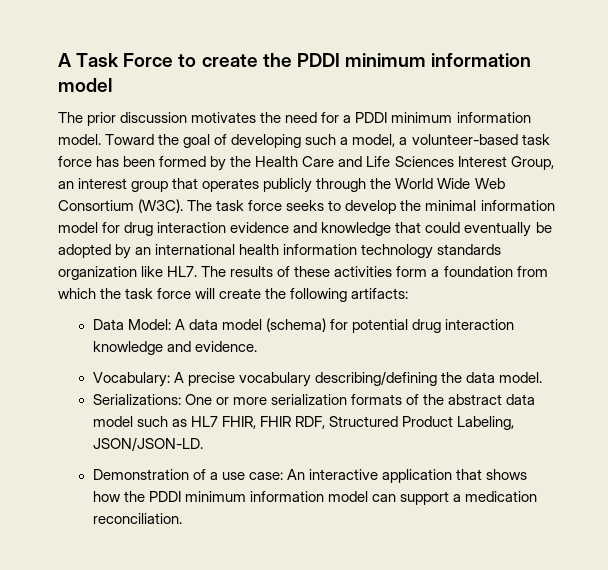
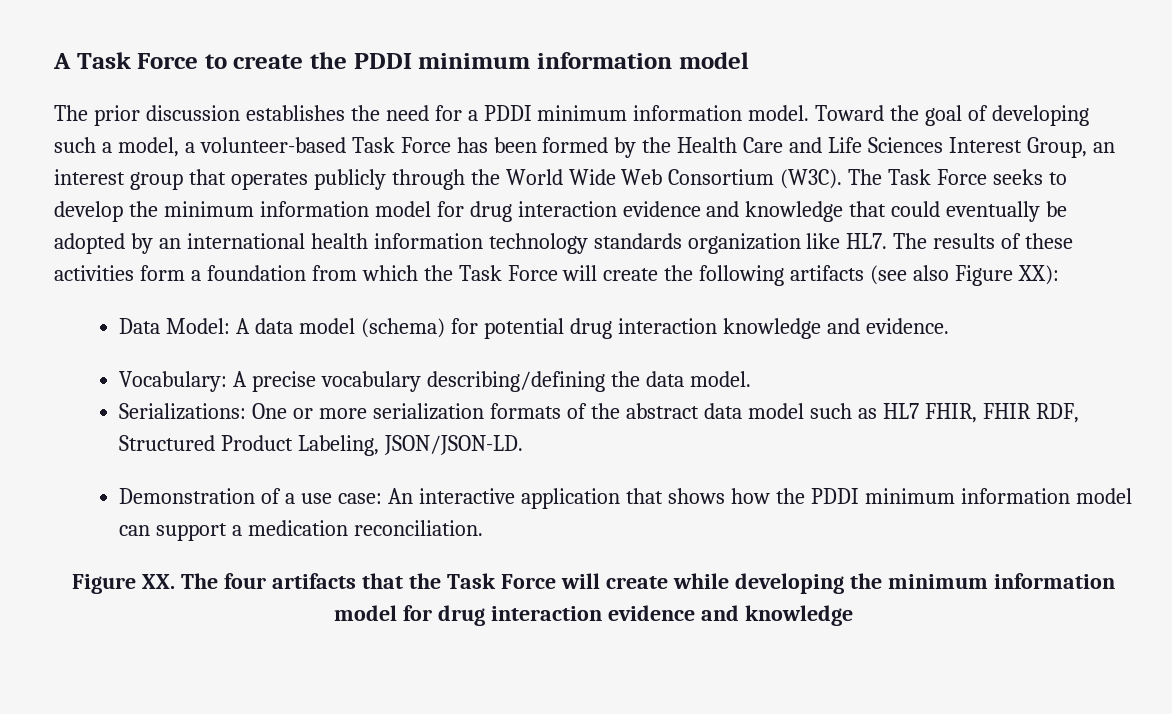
[191,112,257,123] motivates -> [245,105,345,121] establishes
[521,134,550,145] [58,156,92,167] task force -> [351,137,451,153] Task Force
[216,200,283,211] task force -> [888,169,988,185] Task Force
[425,200,477,211] minimal -> [163,201,254,217] minimum
[125,288,192,299] task force -> [458,265,558,281] Task Force
[351,288,409,299] artifacts: -> [790,265,1059,286] artifacts (see also Figure XX):
(182, 518) none -> [72,573,1115,594] [334,605,853,626] // Figure XX. The four artifacts that the Task Force will create while developing the minimum information model for drug interaction evidence and knowledge

